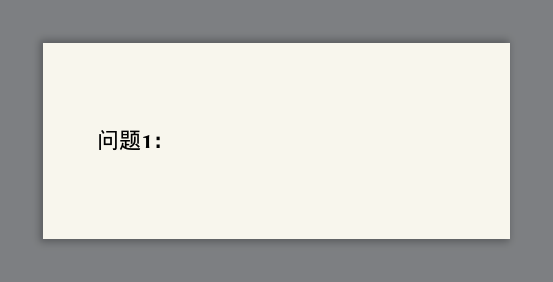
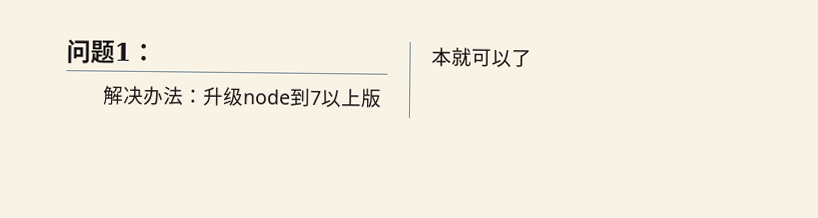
(174, 142) none -> [102,85,382,108] [431,47,532,68] // 解决办法：升级node到7以上版本就可以了

